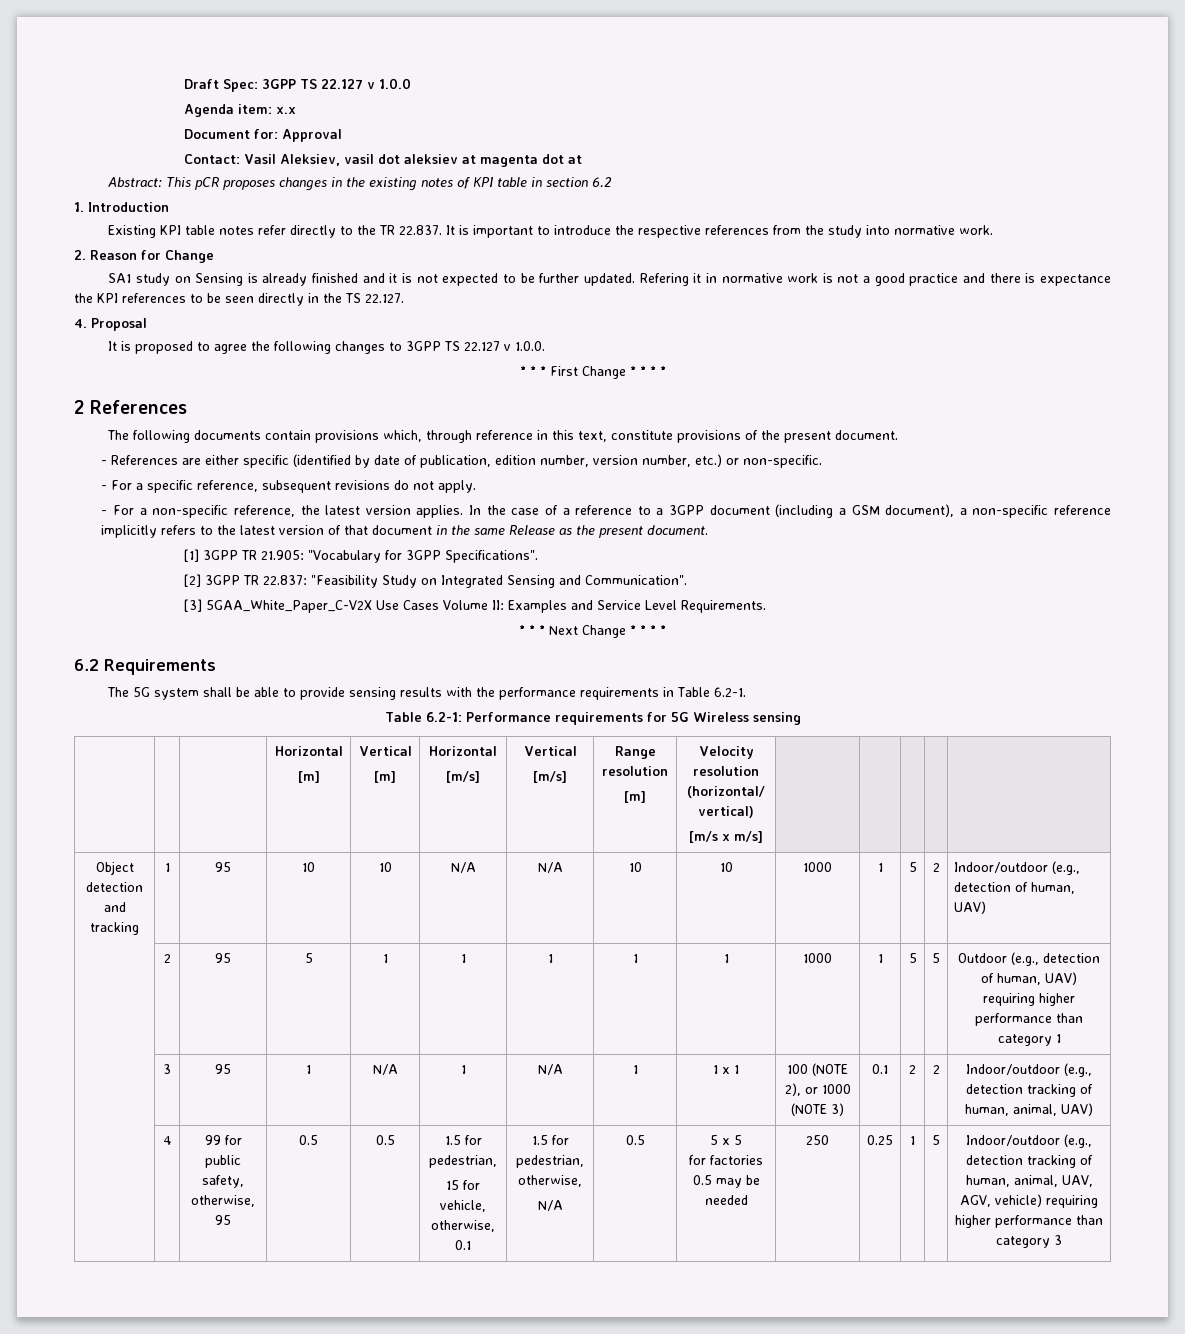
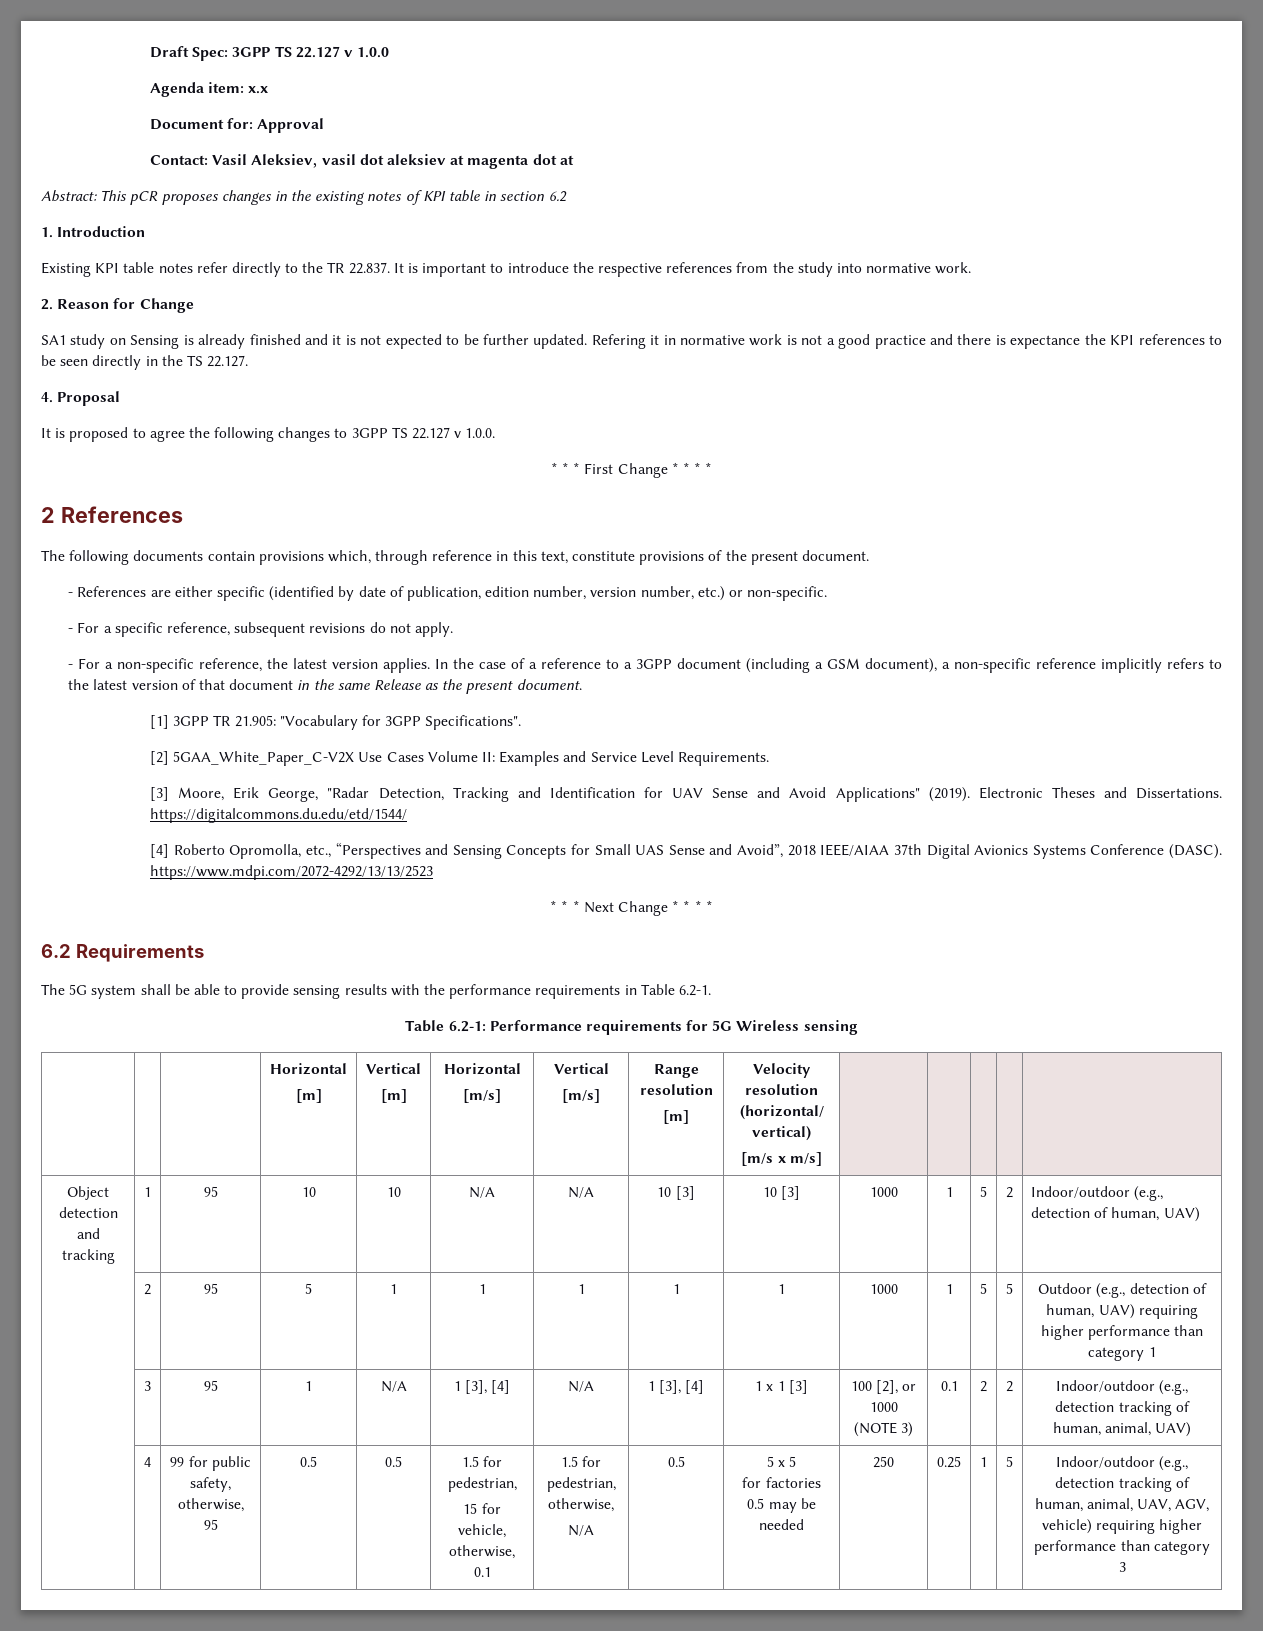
[204,575,687,588] [183,599,202,612] 3GPP TR 22.837: "Feasibility Study on Integrated Sensing and Communication". // [3] -> (170, 758) none
(766, 606) none -> [150,787,1222,802] [150,808,408,823] [150,842,1222,859] [150,865,434,880] // [3] Moore, Erik George, "Radar Detection, Tracking and Identification for UAV Sense and Avoid Applications" (2019). Electronic Theses and Dissertations. https://digitalcommons.du.edu/etd/1544/ // [4] Roberto Opromolla, etc., “Perspectives and Sensing Concepts for Small UAS Sense and Avoid”, 2018 IEEE/AIAA 37th Digital Avionics Systems Conference (DASC). https://www.mdpi.com/2072-4292/13/13/2523
[719,862,733,872] | 10 -> [675,1186,695,1200] [762,1186,801,1200] [3] | 10 [3]
[537,1064,563,1075] [632,1065,638,1074] | N/A | 1 -> [465,1380,511,1394] [568,1381,594,1392] [647,1380,705,1394] [3], [4] | N/A | 1 [3], [4]
(739, 1069) none -> [788,1380,808,1394] [3]
[812,1063,848,1076] [784,1083,801,1096] (NOTE 2), -> [876,1380,898,1394] [2],

